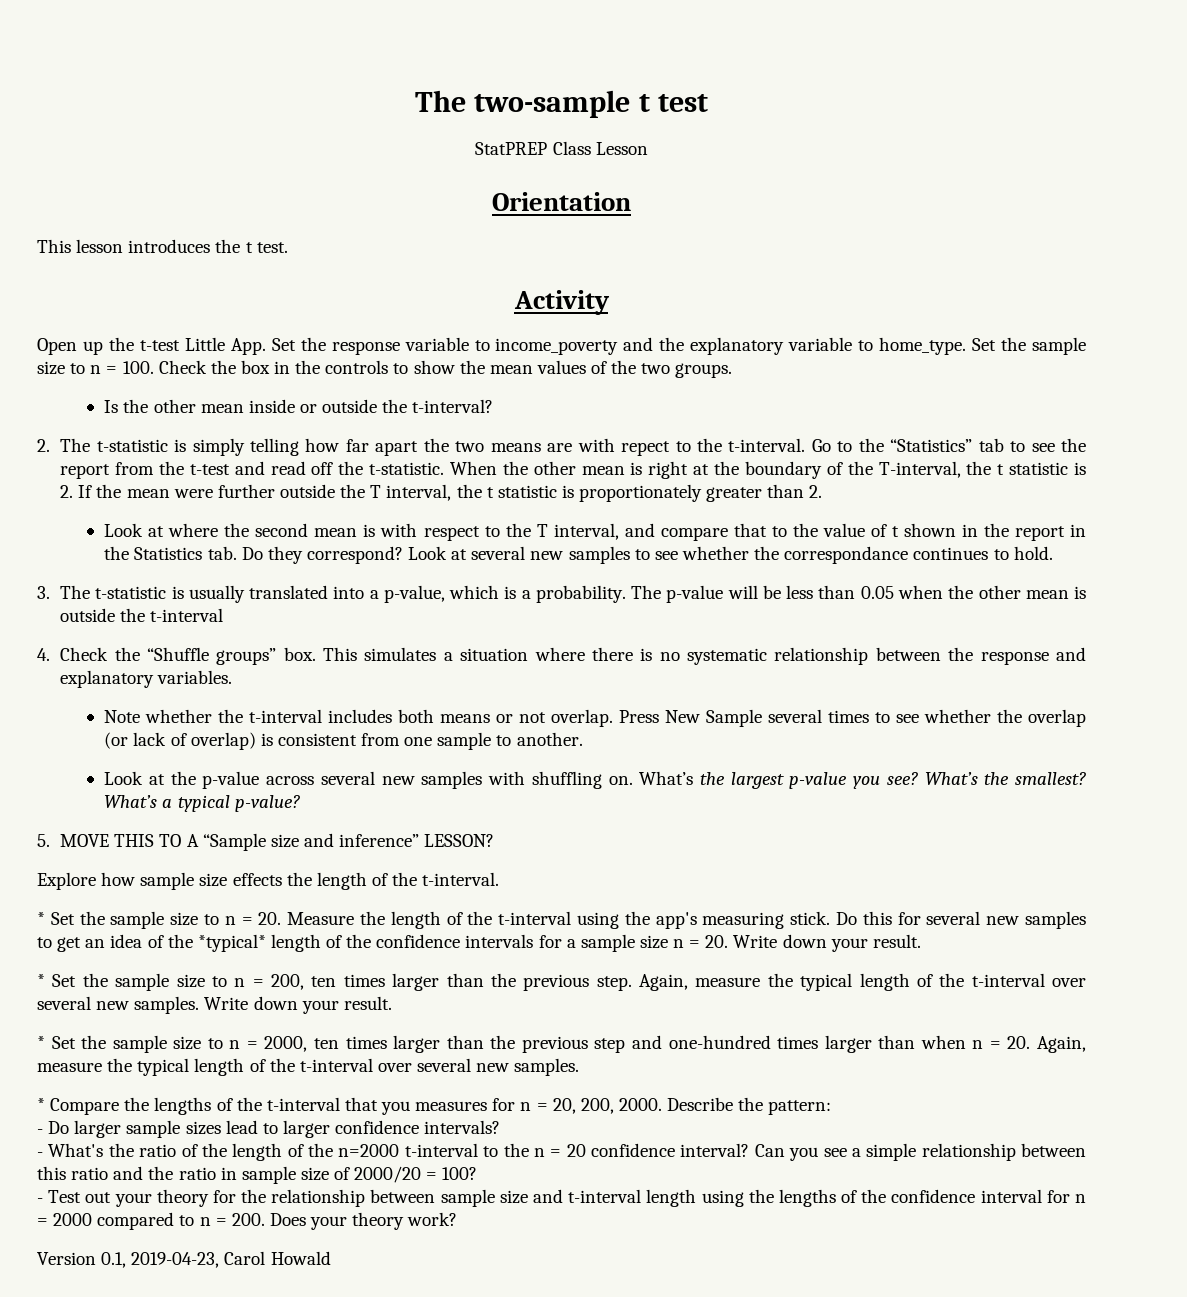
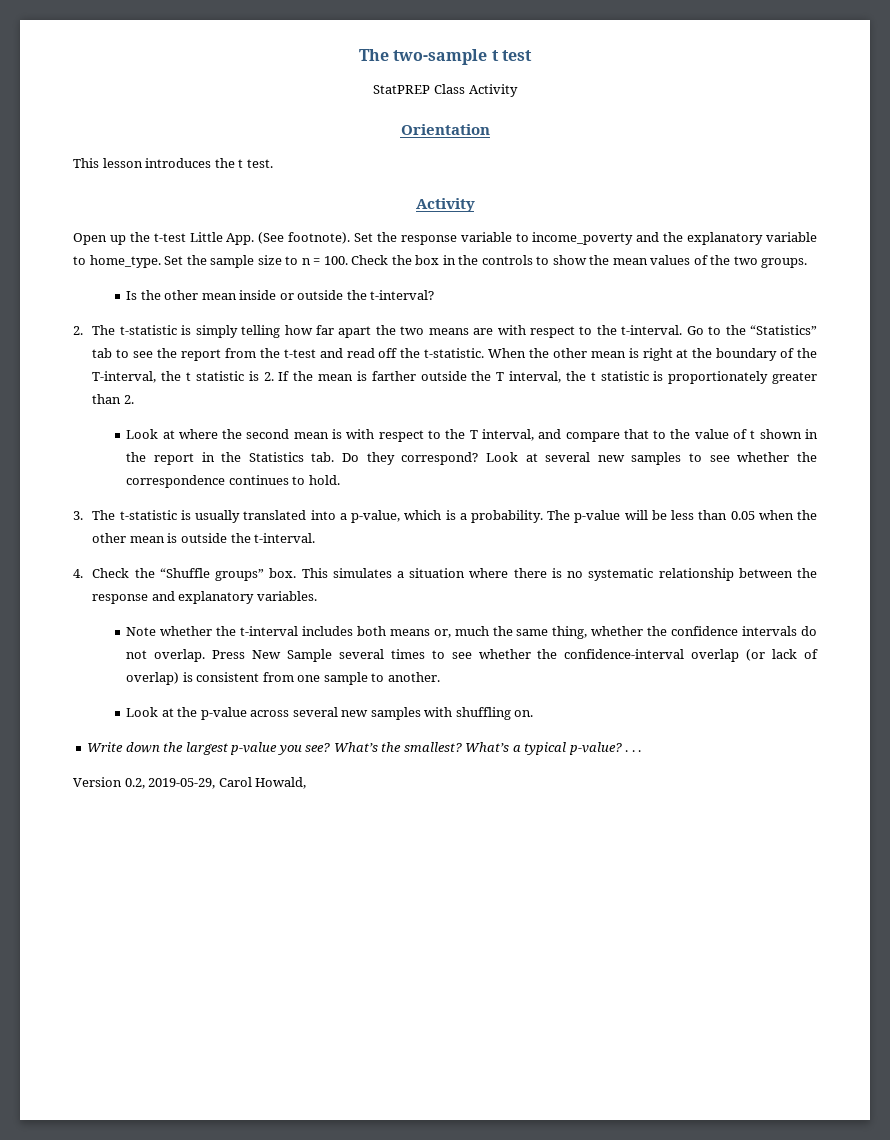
[595,142,648,155] Lesson -> [468,84,518,97] Activity
(266, 346) none -> [258,232,351,244] (See footnote).
[621,441,671,456] repect -> [530,326,576,338] respect
[173,484,275,498] were further -> [356,371,416,381] is farther
[784,546,909,564] correspondance -> [126,475,226,488] correspondence
[150,608,224,622] t-interval -> [254,533,316,543] t-interval.
[496,714,514,723] or -> [433,626,818,639] or, much the same thing, whether the confidence intervals do
(1023, 716) none -> [564,649,685,659] confidence-interval
[639,771,694,785] What’s -> [87,742,160,753] // Write down
[37,833,495,851] [37,872,500,890] [37,911,1086,929] [37,934,921,952] [37,973,1086,991] [37,996,392,1014] [37,1035,1086,1053] [37,1058,580,1076] [37,1097,832,1115] [37,1120,501,1138] [37,1143,1086,1161] [37,1166,478,1184] [37,1189,1086,1207] [37,1212,458,1230] [37,1251,331,1268] // 5. MOVE THIS TO A “Sample size and inference” LESSON? // Explore how sample size effects the length of the t-interval. // * Set the sample size to n = 20. Measure the length of the t-interval using the app's measuring stick. Do this for several new samples to get an idea of the *typical* length of the confidence intervals for a sample size n = 20. Write down your result. // * Set the sample size to n = 200, ten times larger than the previous step. Again, measure the typical length of the t-interval over several new samples. Write down your result. // * Set the sample size to n = 2000, ten times larger than the previous step and one-hundred times larger than when n = 20. Again, measure the typical length of the t-interval over several new samples. // * Compare the lengths of the t-interval that you measures for n = 20, 200, 2000. Describe the pattern: // - Do larger sample sizes lead to larger confidence intervals? // - What's the ratio of the length of the n=2000 t-interval to the n = 20 confidence interval? Can you see a simple relationship between this ratio and the ratio in sample size of 2000/20 = 100? // - Test out your theory for the relationship between sample size and t-interval length using the lengths of the confidence interval for n = 2000 compared to n = 200. Does your theory work? // Version 0.1, 2019-04-23, Carol Howald -> [625,750,642,752] [73,777,307,789] . . . // Version 0.2, 2019-05-29, Carol Howald,

